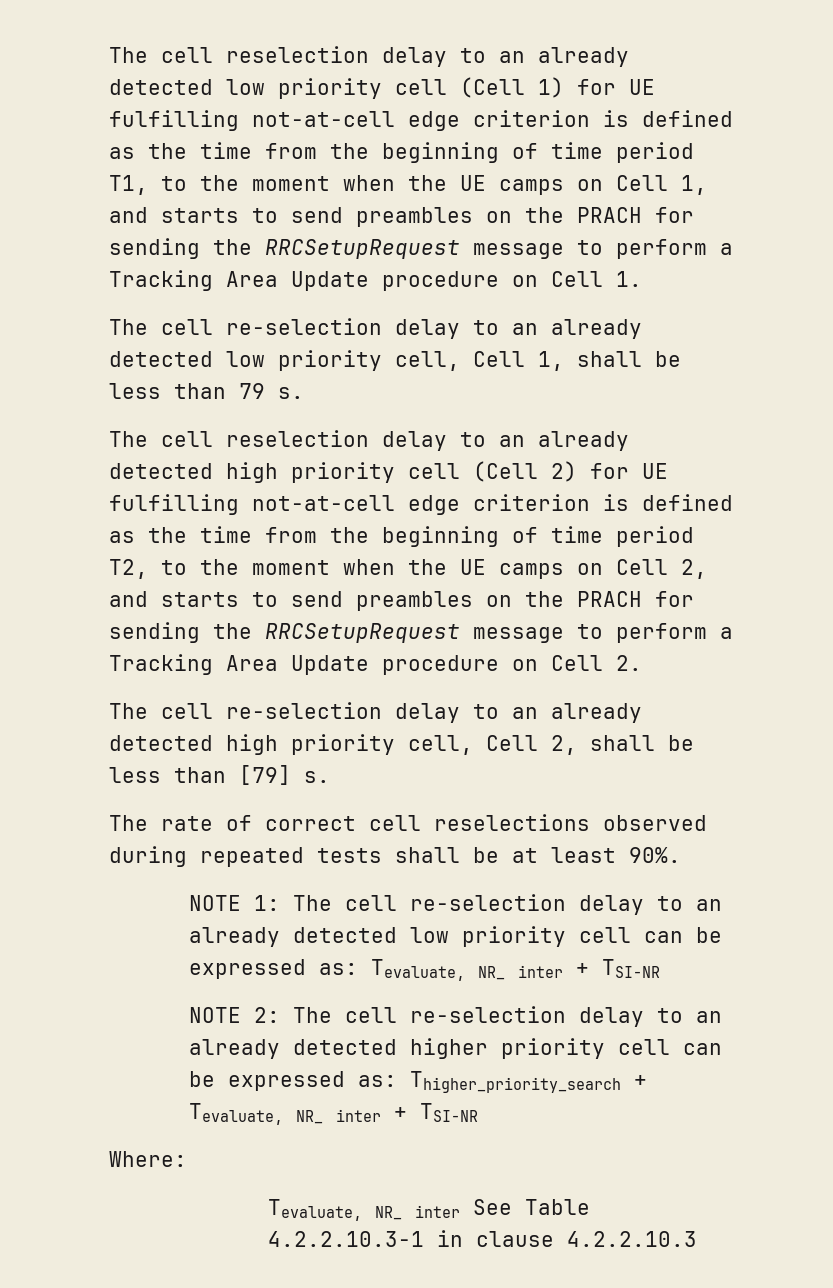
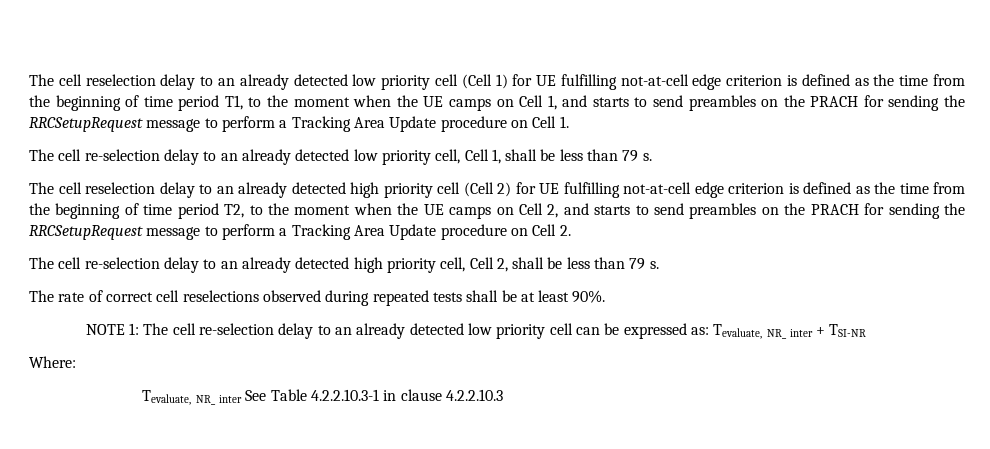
[239,765,291,785] [79] -> [629,258,646,270] 79
[188,1006,722,1027] [188,1038,722,1059] [188,1071,647,1093] [188,1103,478,1125] // NOTE 2: The cell re-selection delay to an already detected higher priority cell can be expressed as: Thigher_priority_search + Tevaluate, NR_ inter + TSI-NR -> (867, 330) none

